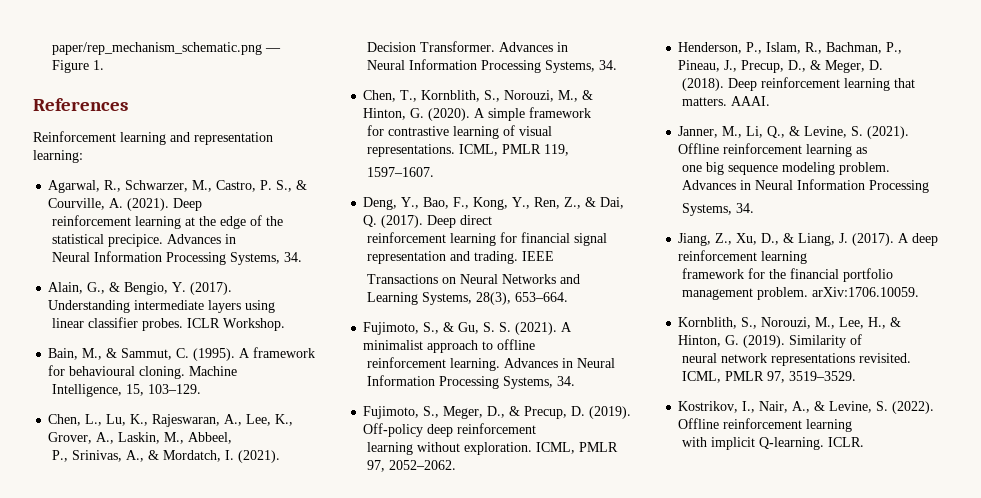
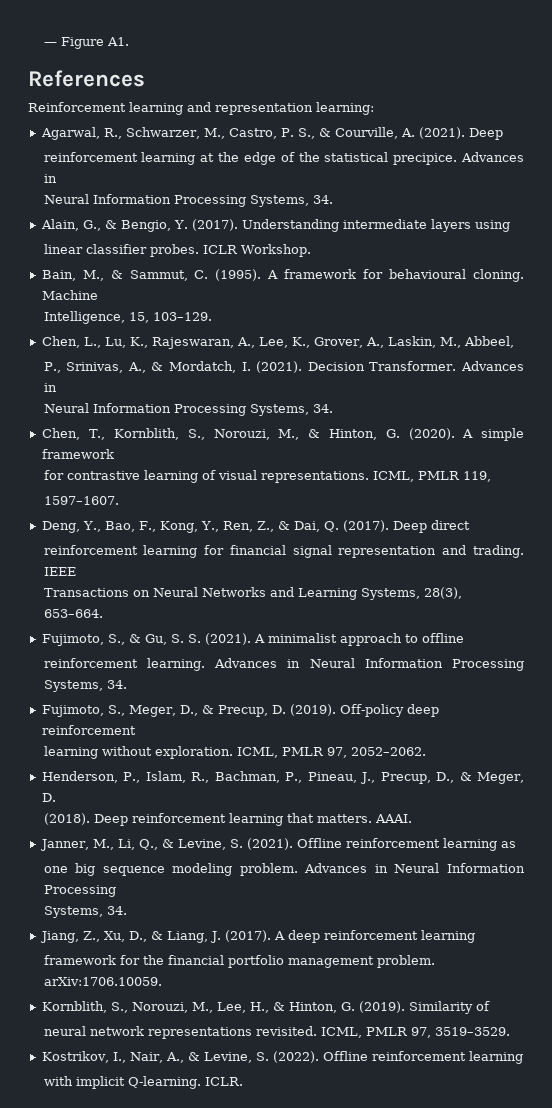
[52,42,263,55] paper/rep_mechanism_schematic.png -> (43, 44) none
[93,60,105,70] 1. -> [106,37,129,46] A1.

